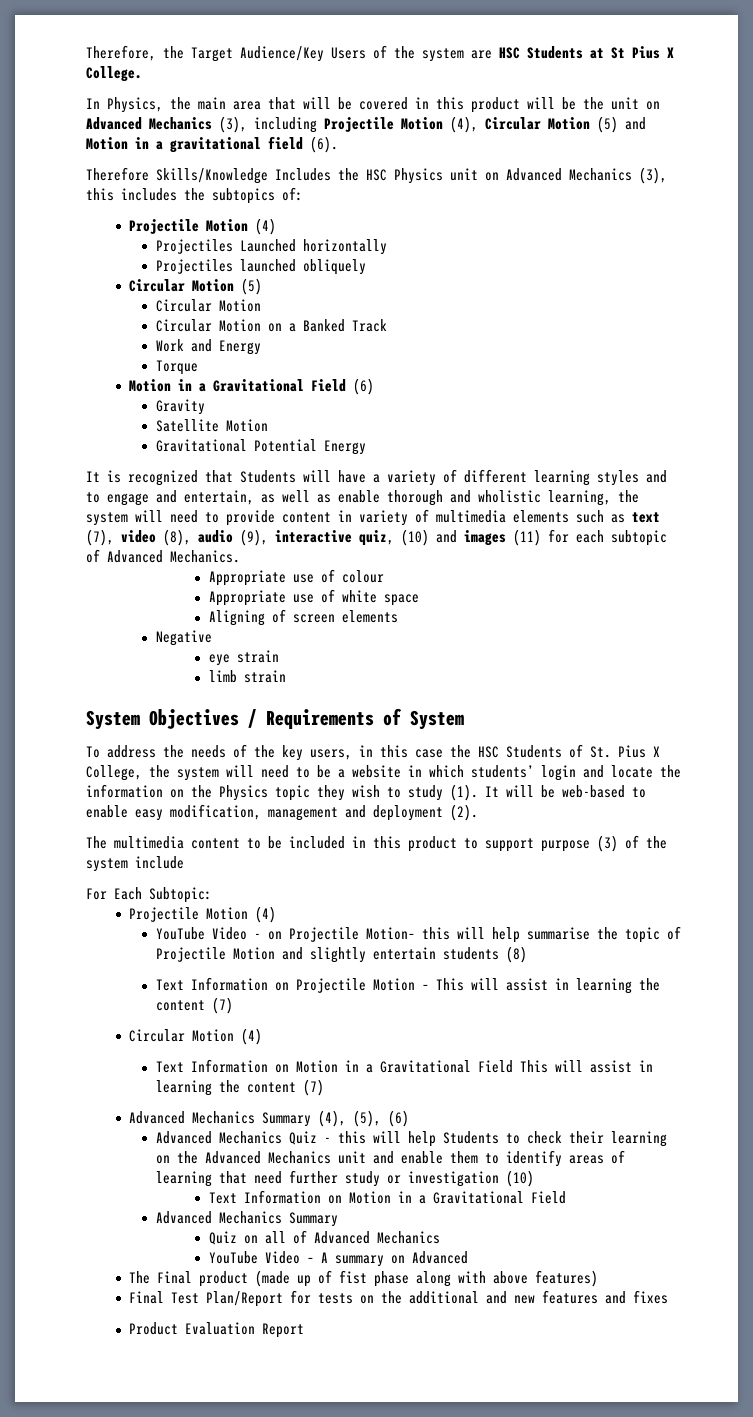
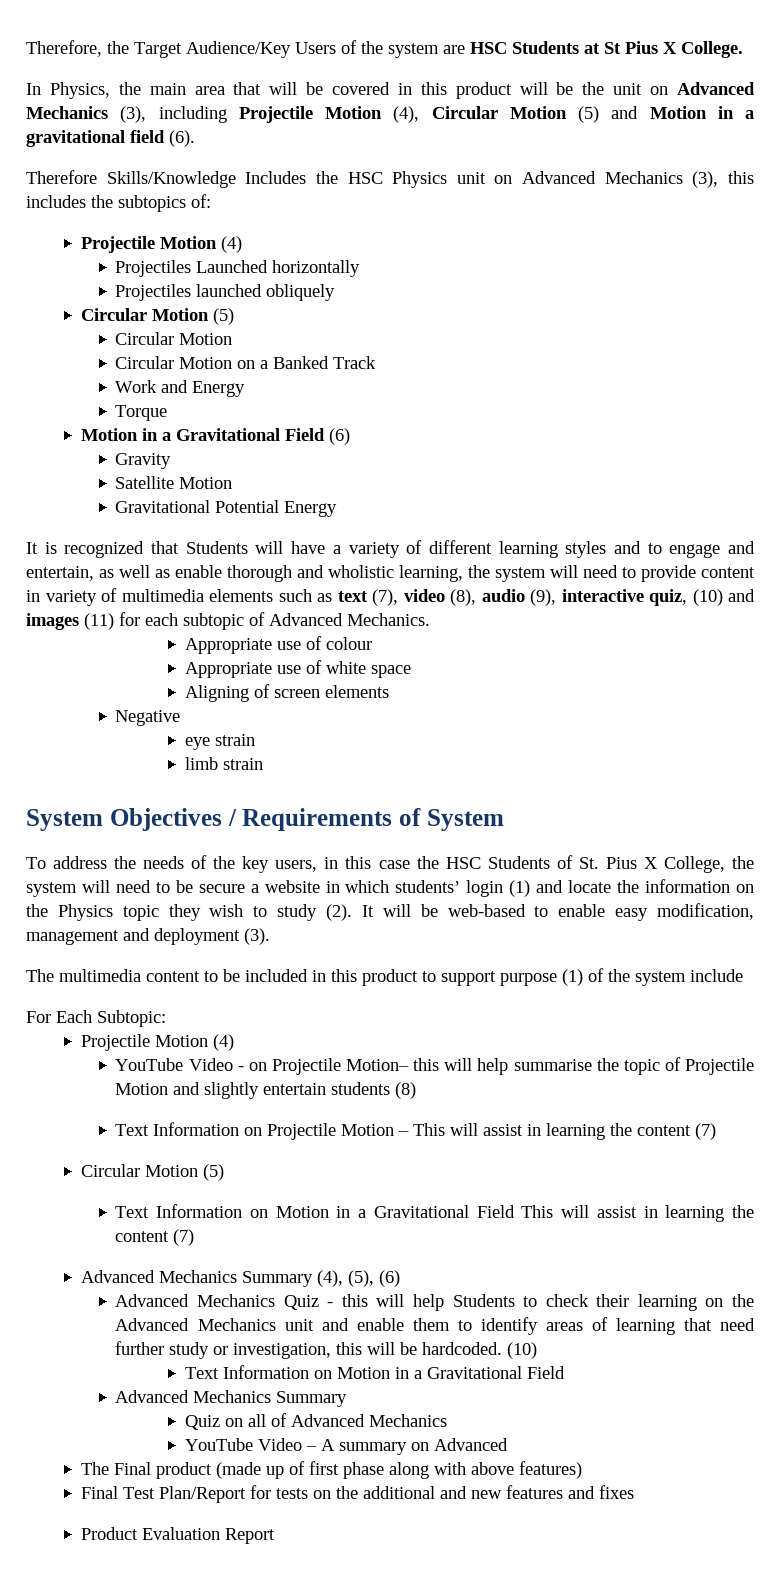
(331, 771) none -> [198,884,245,893] secure
(576, 773) none -> [509,880,531,897] (1)
[450,784,478,801] (1). -> [326,904,353,921] (2).
[450,804,478,821] (2). -> [244,928,270,945] (3).
[597,835,618,852] (3) -> [562,969,583,986] (1)
[241,1028,263,1045] (4) -> [202,1164,224,1181] (5)
[407,1171,499,1187] investigation -> [233,1342,503,1359] investigation, this will be hardcoded.
[339,1270,368,1284] fist -> [308,1461,339,1475] first

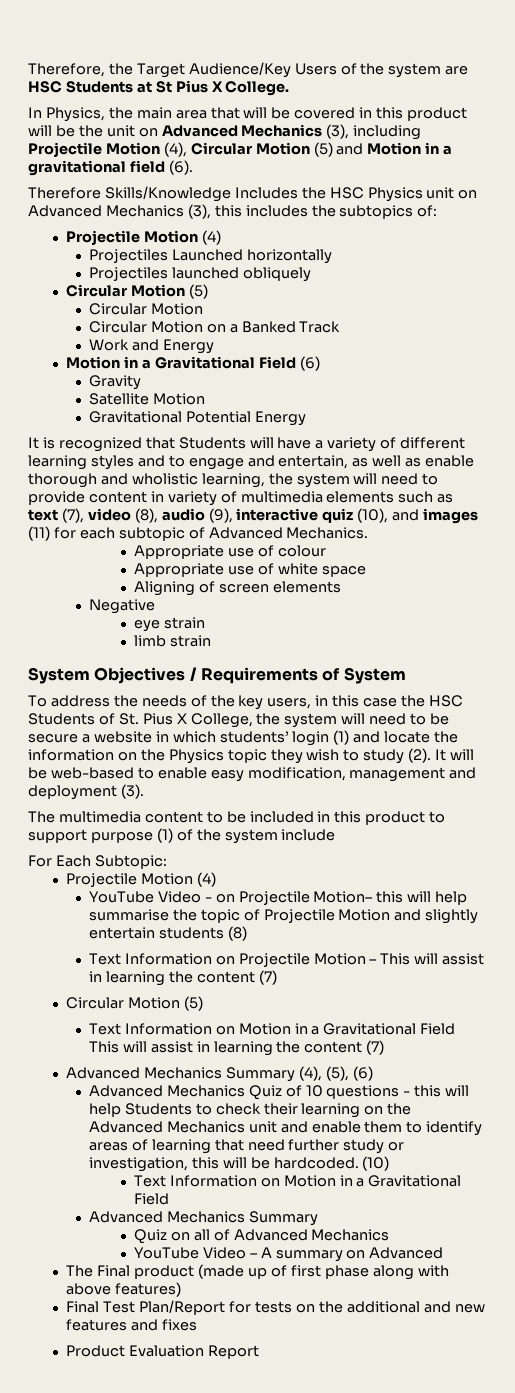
[115,405,168,421] // Torque -> (214, 346) none
[649,589,723,606] quiz, (10) -> [322,508,389,523] quiz (10),
(319, 1302) none -> [285,1085,400,1099] of 10 questions

